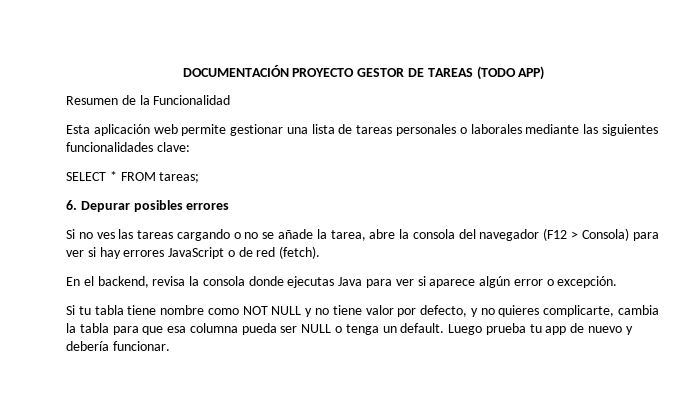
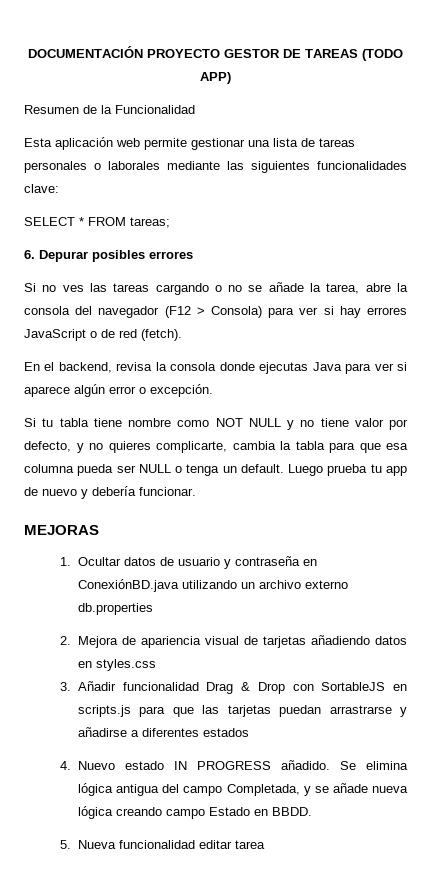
(170, 346) none -> [24,525,99,535] [60,556,318,569] [78,579,349,592] [78,603,154,615] [60,635,408,648] [78,659,157,671] [60,681,408,694] [78,705,408,717] [78,727,250,737] [60,760,409,770] [78,783,408,796] [78,806,313,819] [60,840,266,849] // MEJORAS // 1. Ocultar datos de usuario y contraseña en ConexiónBD.java utilizando un archivo externo db.properties // 2. Mejora de apariencia visual de tarjetas añadiendo datos en styles.css // 3. Añadir funcionalidad Drag & Drop con SortableJS en scripts.js para que las tarjetas puedan arrastrarse y añadirse a diferentes estados // 4. Nuevo estado IN PROGRESS añadido. Se elimina lógica antigua del campo Completada, y se añade nueva lógica creando campo Estado en BBDD. // 5. Nueva funcionalidad editar tarea

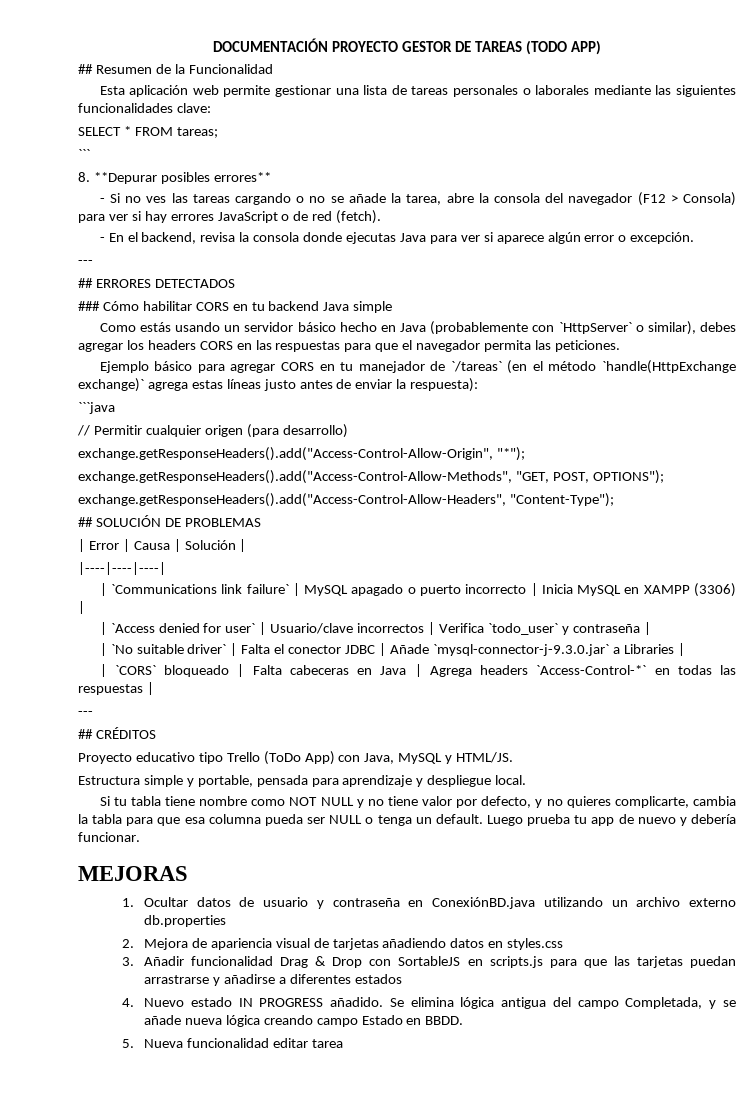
(231, 78) none -> [78,64,93,74] ##
[24,250,193,262] 6. Depurar posibles errores // -> [78,149,90,159] [78,172,271,184] [99,198,105,203] ``` // 8. **Depurar posibles errores** // -
(182, 335) none -> [99,237,105,242] -
(213, 390) none -> [78,260,93,265] [78,278,235,288] [78,301,393,313] [99,321,736,335] [78,340,620,352] [99,360,737,374] [78,378,479,392] [78,402,115,414] [77,424,348,438] [78,447,525,461] [78,470,664,484] [78,493,614,507] [78,515,261,527] [78,539,247,552] [78,562,166,575] [99,583,736,597] [78,601,85,614] [99,622,651,635] [99,643,685,656] [99,664,737,677] [78,682,154,695] [78,711,93,716] [78,727,156,739] [78,751,514,765] [78,775,527,787] // --- // ## ERRORES DETECTADOS // ### Cómo habilitar CORS en tu backend Java simple // Como estás usando un servidor básico hecho en Java (probablemente con `HttpServer` o similar), debes agregar los headers CORS en las respuestas para que el navegador permita las peticiones. // Ejemplo básico para agregar CORS en tu manejador de `/tareas` (en el método `handle(HttpExchange exchange)` agrega estas líneas justo antes de enviar la respuesta): // ```java // // Permitir cualquier origen (para desarrollo) // exchange.getResponseHeaders().add("Access-Control-Allow-Origin", "*"); // exchange.getResponseHeaders().add("Access-Control-Allow-Methods", "GET, POST, OPTIONS"); // exchange.getResponseHeaders().add("Access-Control-Allow-Headers", "Content-Type"); // ## SOLUCIÓN DE PROBLEMAS // | Error | Causa | Solución | // |----|----|----| // | `Communications link failure` | MySQL apagado o puerto incorrecto | Inicia MySQL en XAMPP (3306) | // | `Access denied for user` | Usuario/clave incorrectos | Verifica `todo_user` y contraseña | // | `No suitable driver` | Falta el conector JDBC | Añade `mysql-connector-j-9.3.0.jar` a Libraries | // | `CORS` bloqueado | Falta cabeceras en Java | Agrega headers `Access-Control-*` en todas las respuestas | // --- // ## CRÉDITOS // Proyecto educativo tipo Trello (ToDo App) con Java, MySQL y HTML/JS. // Estructura simple y portable, pensada para aprendizaje y despliegue local.

